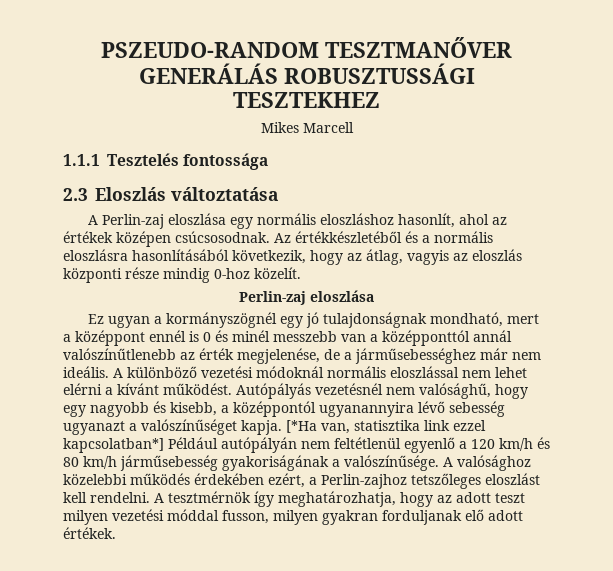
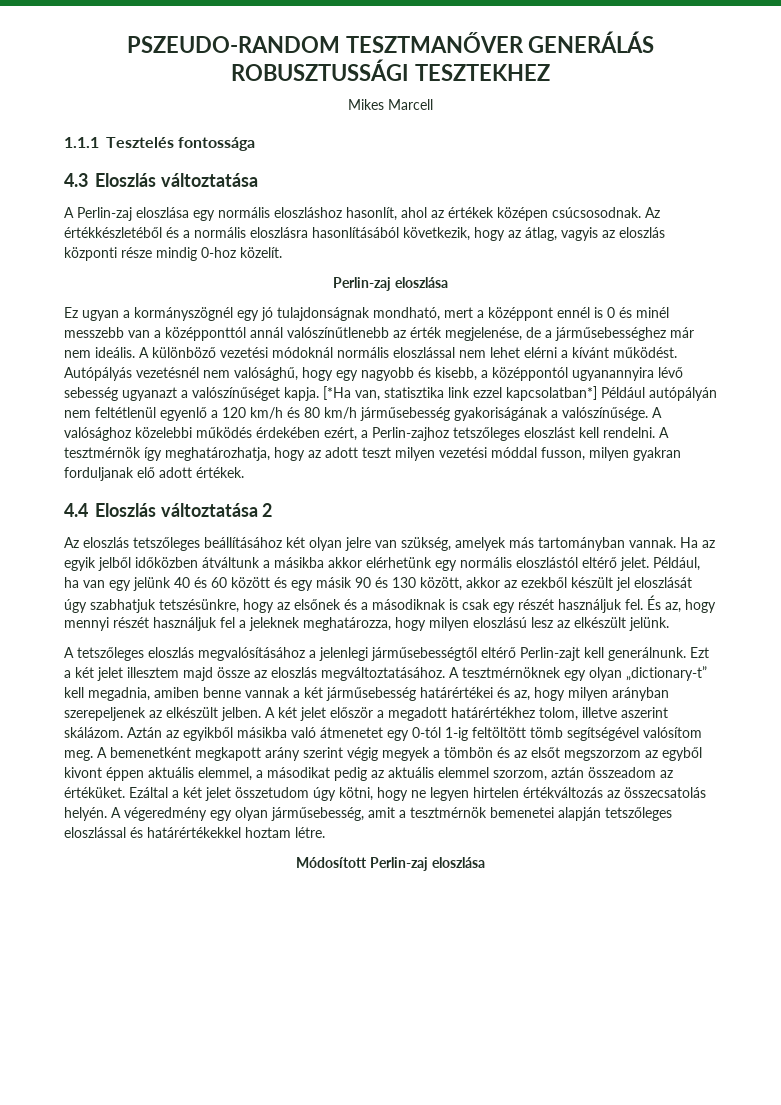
[63,188,88,201] 2.3 -> [64,173,88,187] 4.3
(116, 533) none -> [64,503,273,517] [64,537,715,551] [64,557,700,571] [64,577,692,591] [64,595,716,613] [64,617,669,631] [64,647,709,661] [64,666,707,681] [64,687,669,701] [64,707,668,721] [64,727,702,741] [64,747,702,761] [64,767,673,781] [64,787,706,801] [64,807,672,821] [64,827,325,838] [296,857,485,871] // 4.4 Eloszlás változtatása 2 // Az eloszlás tetszőleges beállításához két olyan jelre van szükség, amelyek más tartományban vannak. Ha az egyik jelből időközben átváltunk a másikba akkor elérhetünk egy normális eloszlástól eltérő jelet. Például, ha van egy jelünk 40 és 60 között és egy másik 90 és 130 között, akkor az ezekből készült jel eloszlását úgy szabhatjuk tetszésünkre, hogy az elsőnek és a másodiknak is csak egy részét használjuk fel. És az, hogy mennyi részét használjuk fel a jeleknek meghatározza, hogy milyen eloszlású lesz az elkészült jelünk. // A tetszőleges eloszlás megvalósításához a jelenlegi járműsebességtől eltérő Perlin-zajt kell generálnunk. Ezt a két jelet illesztem majd össze az eloszlás megváltoztatásához. A tesztmérnöknek egy olyan „dictionary-t” kell megadnia, amiben benne vannak a két járműsebesség határértékei és az, hogy milyen arányban szerepeljenek az elkészült jelben. A két jelet először a megadott határértékhez tolom, illetve aszerint skálázom. Aztán az egyikből másikba való átmenetet egy 0-tól 1-ig feltöltött tömb segítségével valósítom meg. A bemenetként megkapott arány szerint végig megyek a tömbön és az elsőt megszorzom az egyből kivont éppen aktuális elemmel, a másodikat pedig az aktuális elemmel szorzom, aztán összeadom az értéküket. Ezáltal a két jelet összetudom úgy kötni, hogy ne legyen hirtelen értékváltozás az összecsatolás helyén. A végeredmény egy olyan járműsebesség, amit a tesztmérnök bemenetei alapján tetszőleges eloszlással és határértékekkel hoztam létre. // Módosított Perlin-zaj eloszlása

